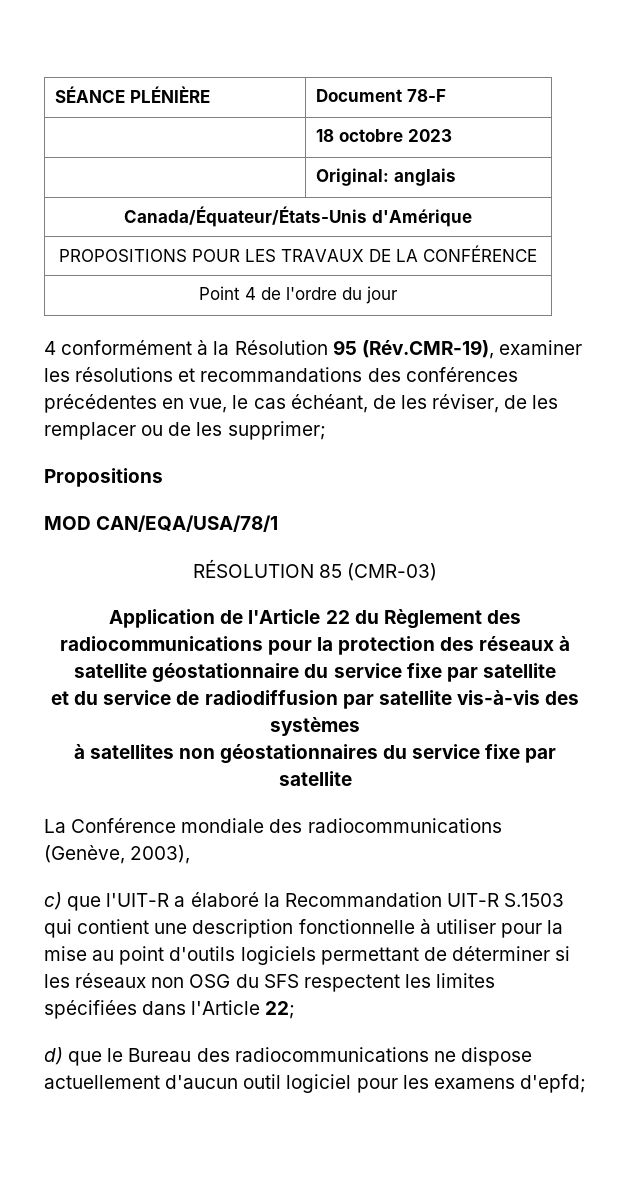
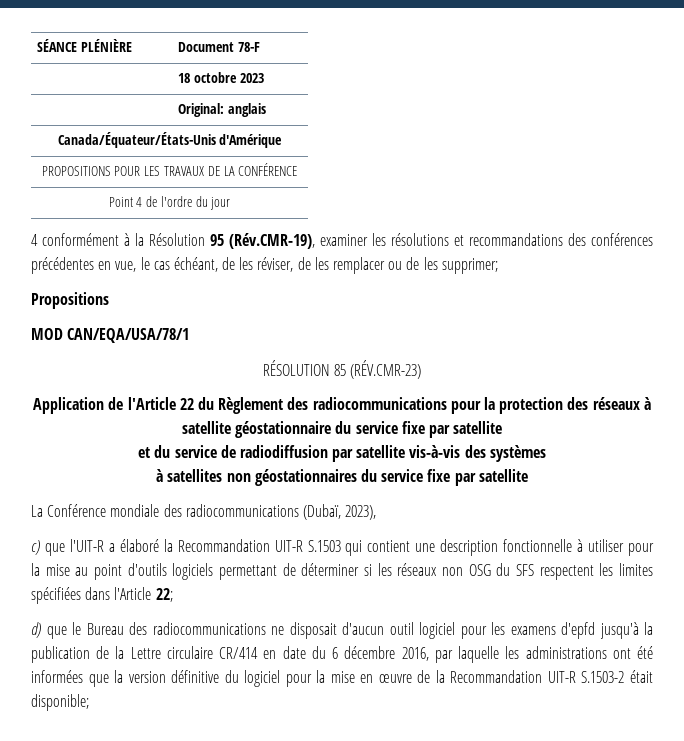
[347,563,438,581] (CMR-03) -> [350,360,422,379] (RÉV.CMR-23)
[44,845,191,864] (Genève, 2003), -> [302,504,377,520] (Dubaï, 2023),
[460,1047,532,1066] [44,1075,160,1089] dispose actuellement -> [289,622,337,639] disposait
[519,1074,586,1093] d'epfd; -> [561,622,653,639] [31,646,654,663] [31,670,653,687] [31,694,89,711] d'epfd jusqu'à la publication de la Lettre circulaire CR/414 en date du 6 décembre 2016, par laquelle les administrations ont été informées que la version définitive du logiciel pour la mise en œuvre de la Recommandation UIT-R S.1503-2 était disponible;

